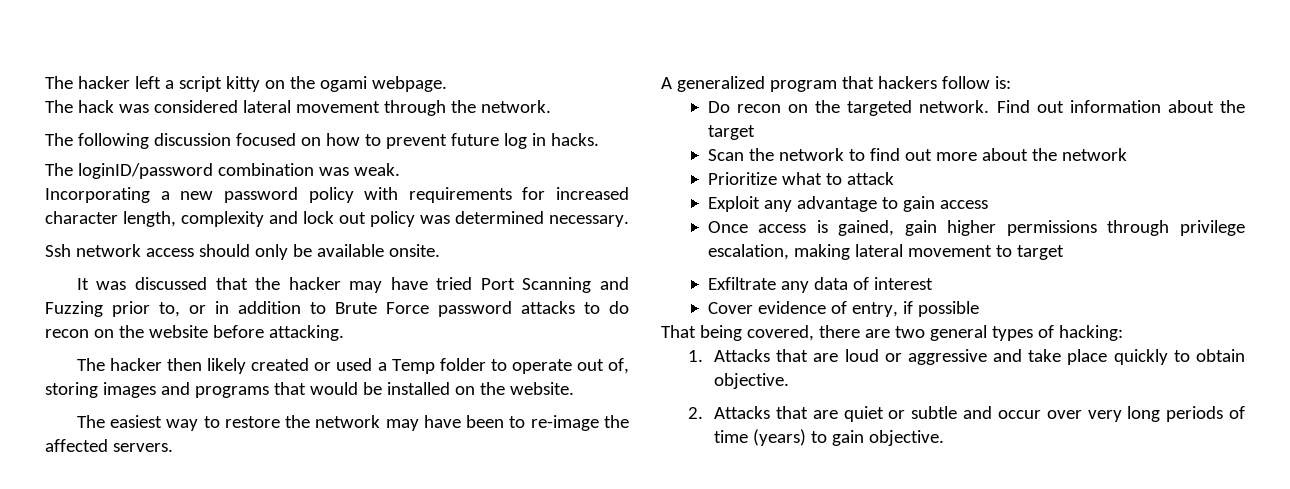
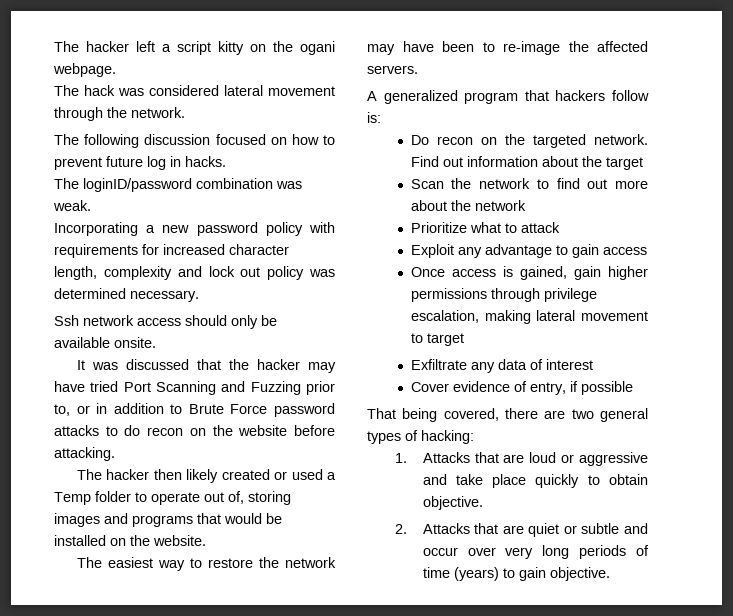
[319,76,367,92] ogami -> [300,41,335,55] ogani

